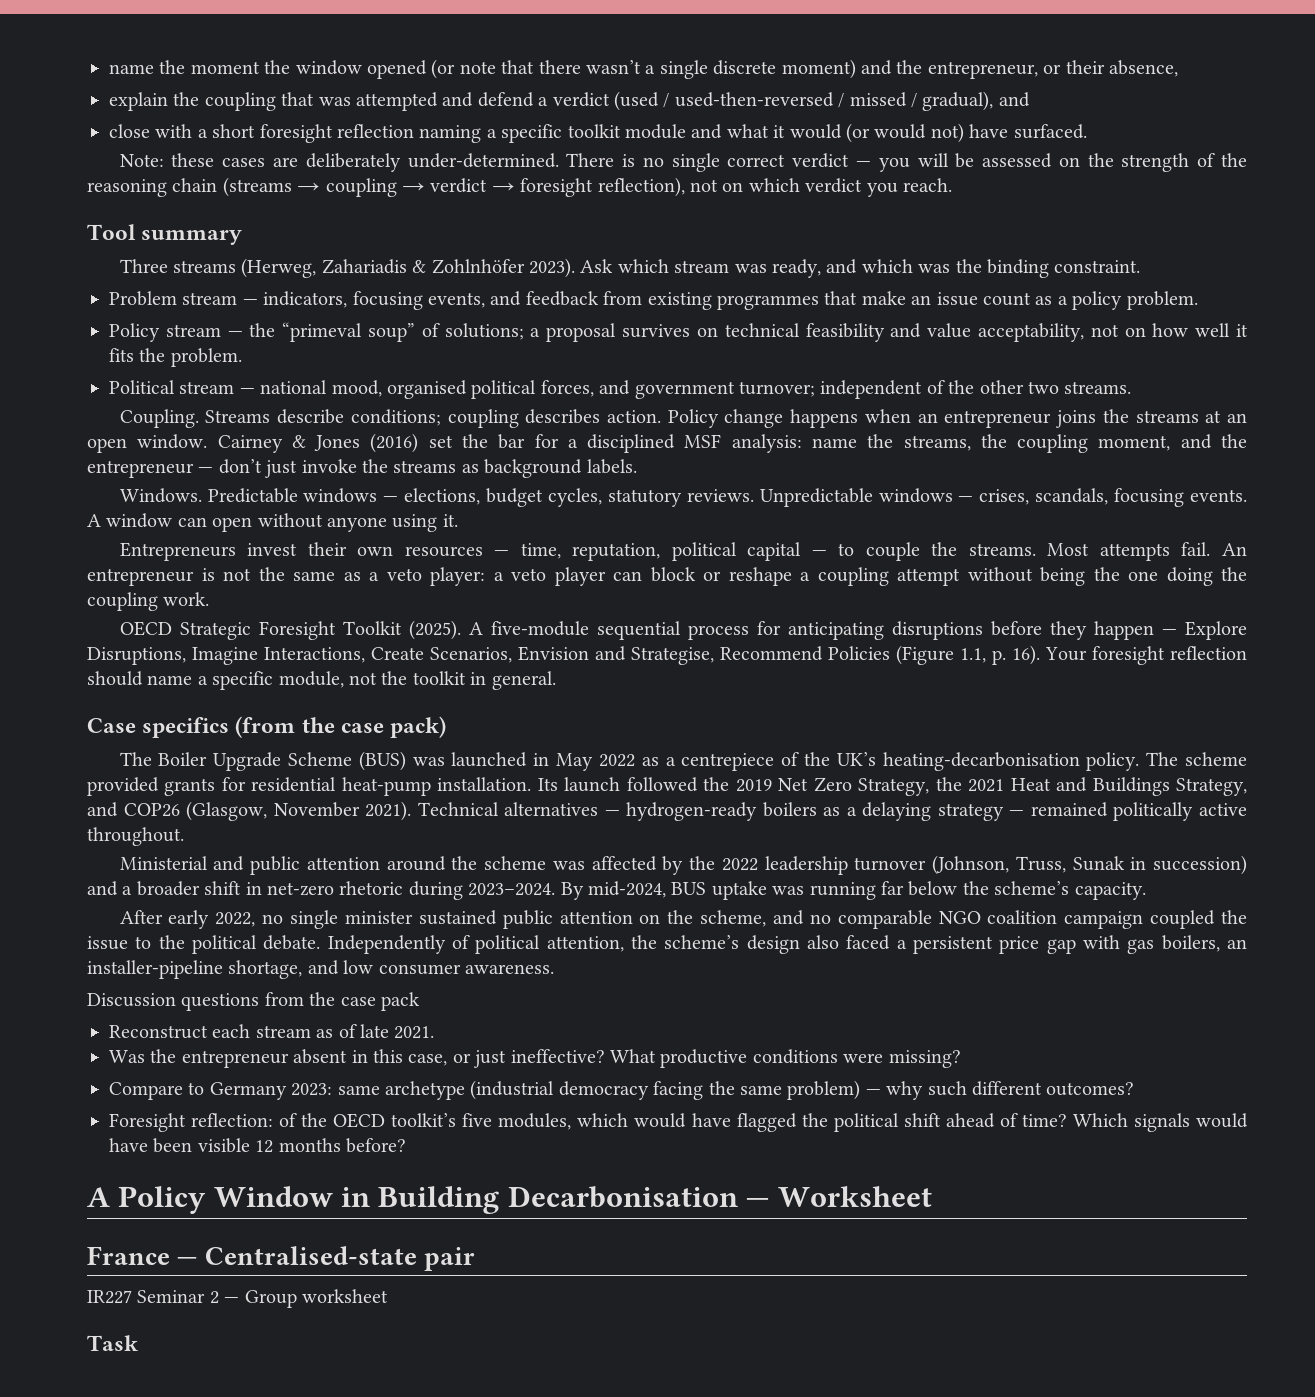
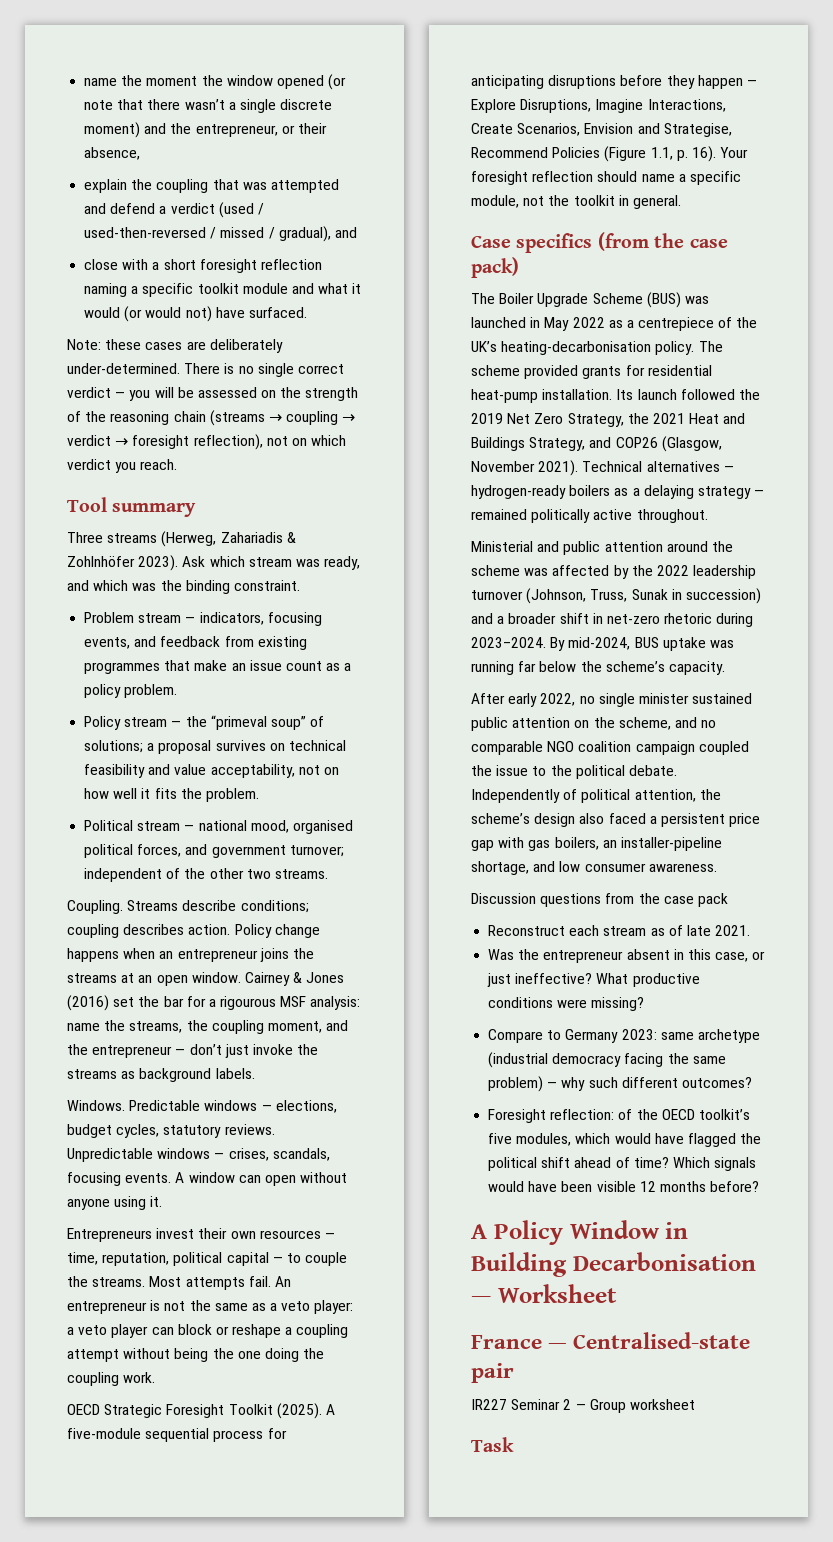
[587,434,676,453] disciplined -> [220,996,277,1010] rigourous

